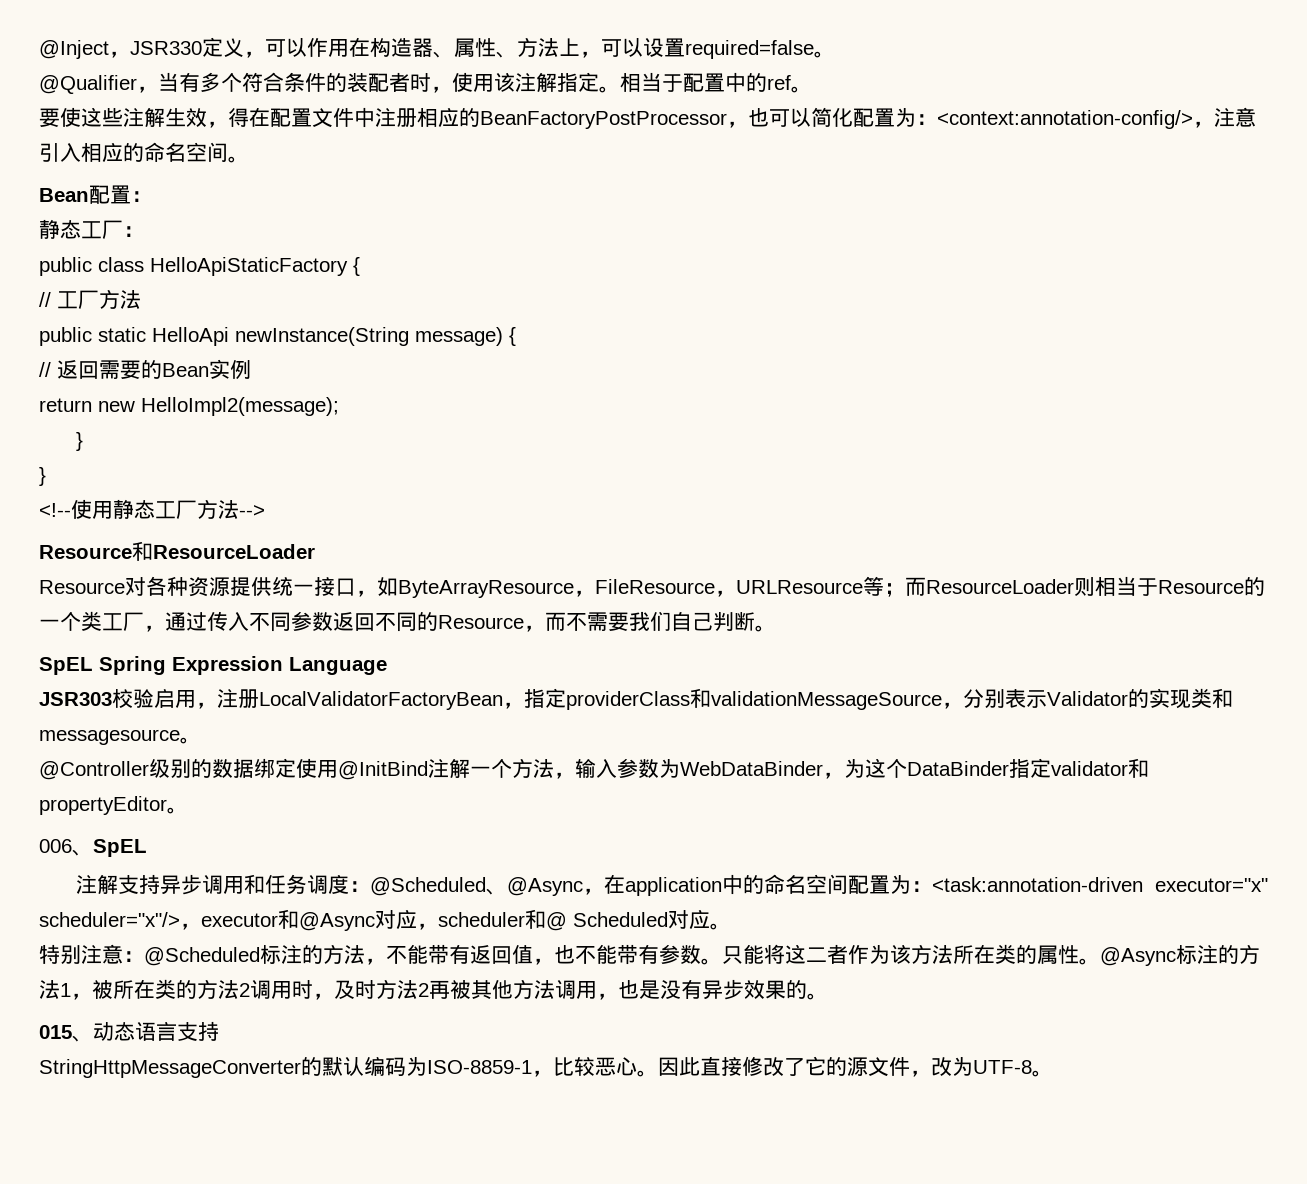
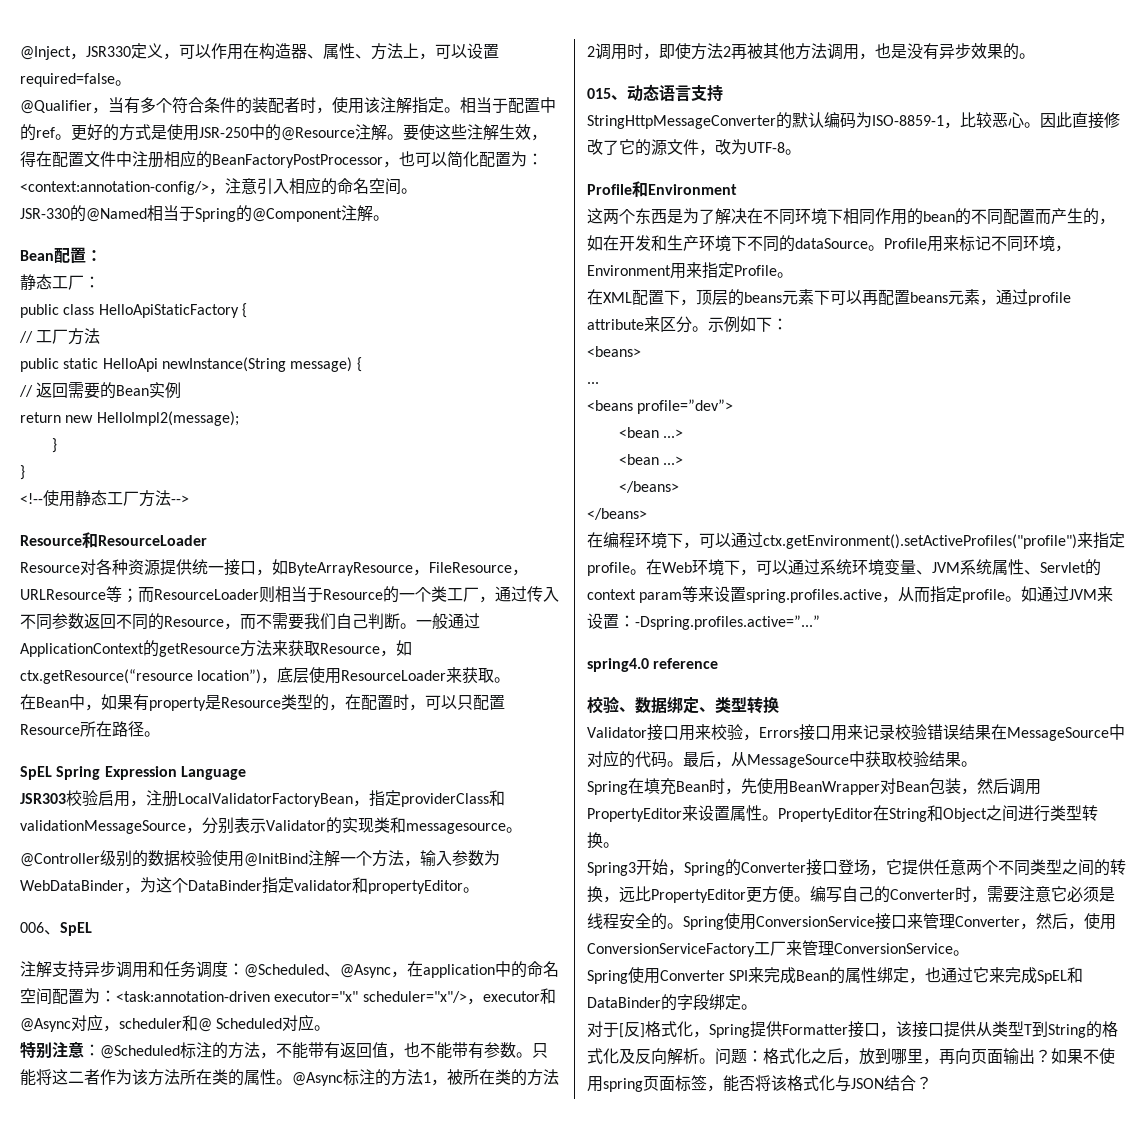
(812, 89) // -> [71,124,403,141] 更好的方式是使用JSR-250中的@Resource注解。
(249, 159) none -> [20,205,389,222] // JSR-330的@Named相当于Spring的@Component注解。
(776, 628) none -> [416,613,480,629] [20,640,412,657] [20,667,511,684] [20,694,505,711] [20,721,160,737] 一般通过ApplicationContext的getResource方法来获取Resource，如ctx.getResource(“resource location”)，底层使用ResourceLoader来获取。 // 在Bean中，如果有property是Resource类型的，在配置时，可以只配置Resource所在路径。
[254,758,296,778] 绑定 -> [180,850,212,866] 校验
[334,980,376,999] 及时 -> [659,43,691,59] 即使
(1053, 1073) none -> [587,181,737,197] [587,208,1115,225] [587,235,1071,252] [587,262,793,279] [587,289,1071,306] [587,316,788,333] [587,346,641,357] [587,382,599,384] [587,399,734,414] [618,427,684,438] [618,454,684,465] [618,481,679,493] [587,508,647,520] [587,532,1125,549] [587,559,1101,576] [587,586,1114,603] [587,613,820,630] [587,658,719,672] [587,696,779,714] [587,724,1125,741] [587,750,977,768] [587,778,1041,795] [587,805,1098,822] [587,832,619,849] [587,859,1126,876] [587,886,1115,903] [587,913,1116,930] [587,940,969,957] [587,967,1084,984] [587,994,757,1011] [587,1021,1118,1038] [587,1048,1115,1065] [587,1075,932,1092] // Profile和Environment // 这两个东西是为了解决在不同环境下相同作用的bean的不同配置而产生的，如在开发和生产环境下不同的dataSource。Profile用来标记不同环境，Environment用来指定Profile。 // 在XML配置下，顶层的beans元素下可以再配置beans元素，通过profile attribute来区分。示例如下： // <beans> // ... // <beans profile=”dev”> // <bean ...> // <bean ...> // </beans> // </beans> // 在编程环境下，可以通过ctx.getEnvironment().setActiveProfiles("profile")来指定profile。在Web环境下，可以通过系统环境变量、JVM系统属性、Servlet的context param等来设置spring.profiles.active，从而指定profile。如通过JVM来设置：-Dspring.profiles.active=”...” // spring4.0 reference // 校验、数据绑定、类型转换 // Validator接口用来校验，Errors接口用来记录校验错误结果在MessageSource中对应的代码。最后，从MessageSource中获取校验结果。 // Spring在填充Bean时，先使用BeanWrapper对Bean包装，然后调用PropertyEditor来设置属性。PropertyEditor在String和Object之间进行类型转换。 // Spring3开始，Spring的Converter接口登场，它提供任意两个不同类型之间的转换，远比PropertyEditor更方便。编写自己的Converter时，需要注意它必须是线程安全的。Spring使用ConversionService接口来管理Converter，然后，使用ConversionServiceFactory工厂来管理ConversionService。 // Spring使用Converter SPI来完成Bean的属性绑定，也通过它来完成SpEL和DataBinder的字段绑定。 // 对于[反]格式化，Spring提供Formatter接口，该接口提供从类型T到String的格式化及反向解析。问题：格式化之后，放到哪里，再向页面输出？如果不使用spring页面标签，能否将该格式化与JSON结合？

